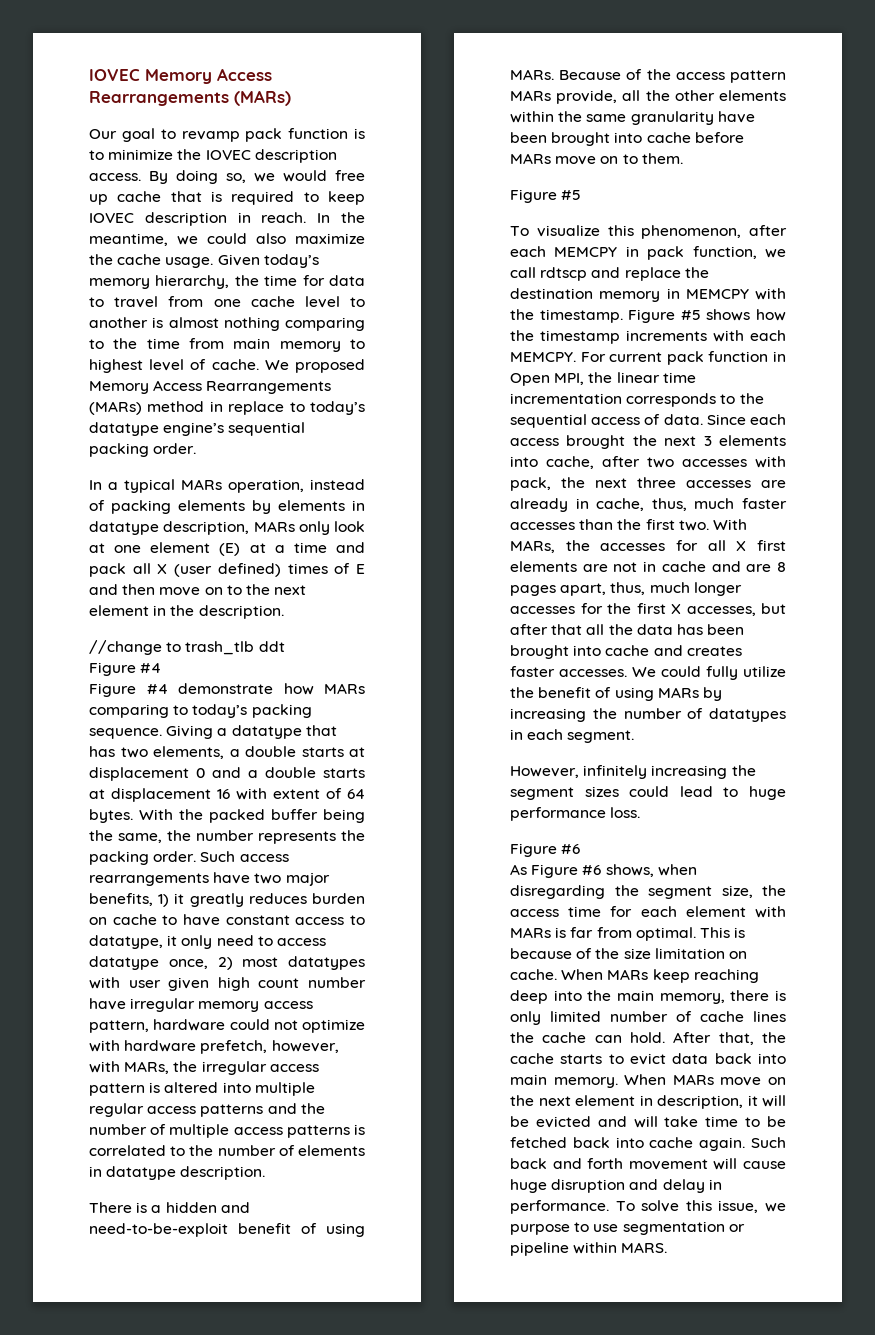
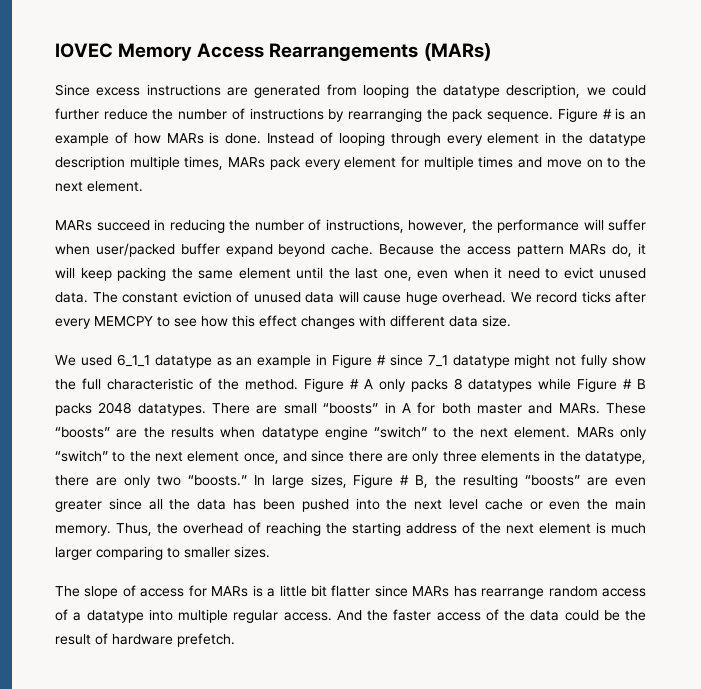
[89,128,365,142] [89,149,337,163] [89,170,365,184] [89,191,365,205] [89,212,366,226] [89,233,365,246] [89,254,319,268] [89,275,365,289] [89,296,365,308] [89,317,365,331] [89,338,365,352] [89,359,365,373] [89,380,332,394] [89,401,365,415] [89,422,306,436] [89,443,197,457] [89,479,365,493] [89,500,365,514] [89,521,365,535] [89,542,365,556] [89,563,366,577] [89,584,156,595] Our goal to revamp pack function is to minimize the IOVEC description access. By doing so, we would free up cache that is required to keep IOVEC description in reach. In the meantime, we could also maximize the cache usage. Given today’s memory hierarchy, the time for data to travel from one cache level to another is almost nothing comparing to the time from main memory to highest level of cache. We proposed Memory Access Rearrangements (MARs) method in replace to today’s datatype engine’s sequential packing order. // In a typical MARs operation, instead of packing elements by elements in datatype description, MARs only look at one element (E) at a time and pack all X (user defined) times of E and then -> [55,84,647,98] [55,108,646,122] [55,132,646,146] [55,156,543,170] Since excess instructions are generated from looping the datatype description, we could further reduce the number of instructions by rearranging the pack sequence. Figure # is an example of how MARs is done. Instead of looping through every element in the datatype description multiple times, MARs pack every element for multiple times and
[89,605,284,619] [89,640,285,655] [89,662,162,676] [89,683,365,697] [89,704,312,718] [89,725,337,739] [89,746,365,759] [89,767,365,781] [89,788,365,802] [89,809,365,823] [89,830,365,844] [89,851,289,865] [89,872,330,886] [89,893,365,907] [89,914,365,926] [89,935,326,949] [89,956,365,970] [89,977,366,991] [89,998,313,1012] [89,1019,365,1033] [89,1040,339,1054] [89,1061,319,1075] [89,1082,315,1096] [89,1103,325,1117] [89,1124,365,1138] [89,1145,365,1156] [89,1166,266,1180] [89,1202,250,1213] [89,1223,365,1237] [510,69,786,83] [510,90,786,104] [510,111,755,125] [510,132,744,146] [510,153,683,165] [510,189,582,203] [510,225,787,239] [510,246,786,260] [510,267,709,281] [510,288,786,302] [510,309,786,323] [510,330,786,344] [510,351,786,365] [510,372,696,386] [510,393,764,407] [510,414,786,428] [510,435,786,449] [510,456,786,469] [510,477,786,491] [510,498,787,512] [510,519,747,531] [510,540,786,553] [510,561,786,572] [510,582,742,596] [510,603,786,616] [510,624,583,635] element in the description. // //change to trash_tlb ddt // Figure #4 // Figure #4 demonstrate how MARs comparing to today’s packing sequence. Giving a datatype that has two elements, a double starts at displacement 0 and a double starts at displacement 16 with extent of 64 bytes. With the packed buffer being the same, the number represents the packing order. Such access rearrangements have two major benefits, 1) it greatly reduces burden on cache to have constant access to datatype, it only need to access datatype once, 2) most datatypes with user given high count number have irregular memory access pattern, hardware could not optimize with hardware prefetch, however, with MARs, the irregular access pattern is altered into multiple regular access patterns and the number of multiple access patterns is correlated to the number of elements in datatype description. // There is a hidden and need-to-be-exploit benefit of using MARs. Because of the access pattern MARs provide, all the other elements within the same granularity have been brought into cache before MARs move on to them. // Figure #5 // To visualize this phenomenon, after each MEMCPY in pack function, we call rdtscp and replace the destination memory in MEMCPY with the timestamp. Figure #5 shows how the timestamp increments with each MEMCPY. For current pack function in Open MPI, the linear time incrementation corresponds to the sequential access of data. Since each access brought the next 3 elements into cache, after two accesses with pack, the next three accesses are already in cache, thus, much faster accesses than the first two. With MARs, the accesses for all X first elements are not in cache and are 8 pages apart, thus, much longer accesses for the first X accesses, but after that -> [87,181,143,192] [55,219,646,233] [55,243,646,257] [55,267,646,281] [55,291,646,305] [55,315,511,329] [55,354,646,368] [55,378,646,392] [55,402,646,416] [55,426,647,440] [55,450,646,464] [55,474,646,488] [55,498,142,512] element. // MARs succeed in reducing the number of instructions, however, the performance will suffer when user/packed buffer expand beyond cache. Because the access pattern MARs do, it will keep packing the same element until the last one, even when it need to evict unused data. The constant eviction of unused data will cause huge overhead. We record ticks after every MEMCPY to see how this effect changes with different data size. // We used 6_1_1 datatype as an example in Figure # since 7_1 datatype might not fully show the full characteristic of the method. Figure # A only packs 8 datatypes while Figure # B packs 2048 datatypes. There are small “boosts” in A for both master and MARs. These “boosts” are the results when datatype engine “switch” to the next element. MARs only “switch” to the next element once, and since there are only three elements in the datatype, there are only two “boosts.” In large sizes, Figure # B, the resulting “boosts” are even greater since
[510,645,742,659] [510,666,786,680] [510,687,722,701] [510,708,786,722] [510,729,635,743] [510,765,756,779] [510,786,786,800] [510,807,641,821] [510,843,581,857] [510,864,697,878] [510,885,786,899] [510,906,786,918] [510,927,746,941] [510,948,747,959] [510,969,759,983] [510,990,786,1004] [510,1011,786,1025] [510,1032,786,1045] [510,1053,786,1065] [510,1074,786,1088] [510,1095,786,1109] [510,1116,786,1128] [510,1137,786,1151] [510,1158,786,1170] [510,1179,722,1193] [510,1200,786,1214] [510,1221,745,1235] [510,1242,668,1256] brought into cache and creates faster accesses. We could fully utilize the benefit of using MARs by increasing the number of datatypes in each segment. // However, infinitely increasing the segment sizes could lead to huge performance loss. // Figure #6 // As Figure #6 shows, when disregarding the segment size, the access time for each element with MARs is far from optimal. This is because of the size limitation on cache. When MARs keep reaching deep into the main memory, there is only limited number of cache lines the cache can hold. After that, the cache starts to evict data back into main memory. When MARs move on the next element in description, it will be evicted and will take time to be fetched back into cache again. Such back and forth movement will cause huge disruption and delay in performance. To solve this issue, we purpose to use segmentation or pipeline within MARS. -> [301,498,646,512] [55,522,646,536] [55,546,270,560] [55,585,646,599] [55,609,646,623] [55,633,235,647] pushed into the next level cache or even the main memory. Thus, the overhead of reaching the starting address of the next element is much larger comparing to smaller sizes. // The slope of access for MARs is a little bit flatter since MARs has rearrange random access of a datatype into multiple regular access. And the faster access of the data could be the result of hardware prefetch.

